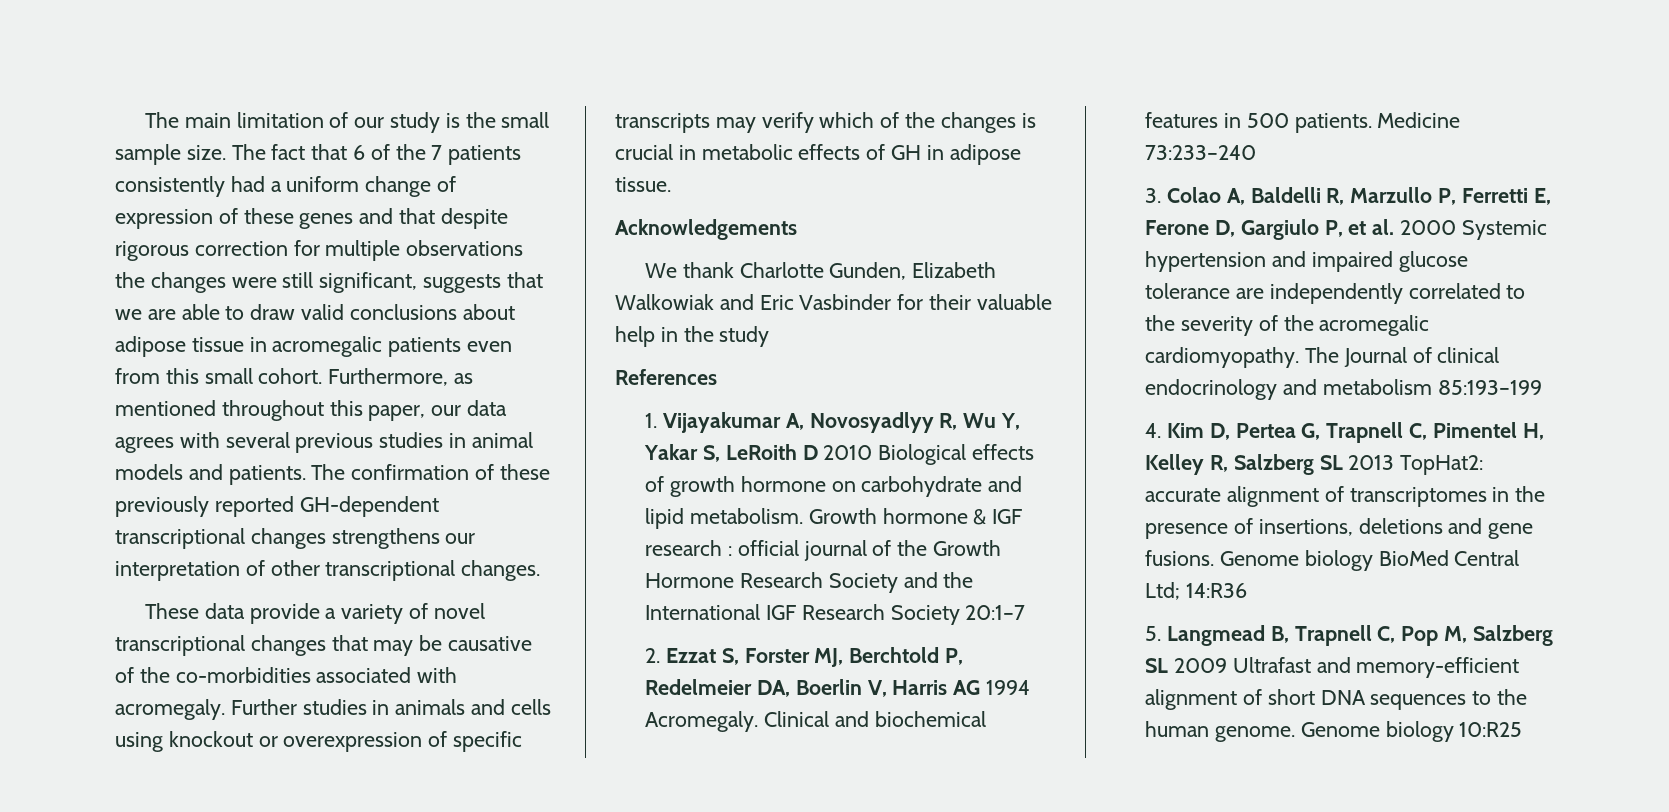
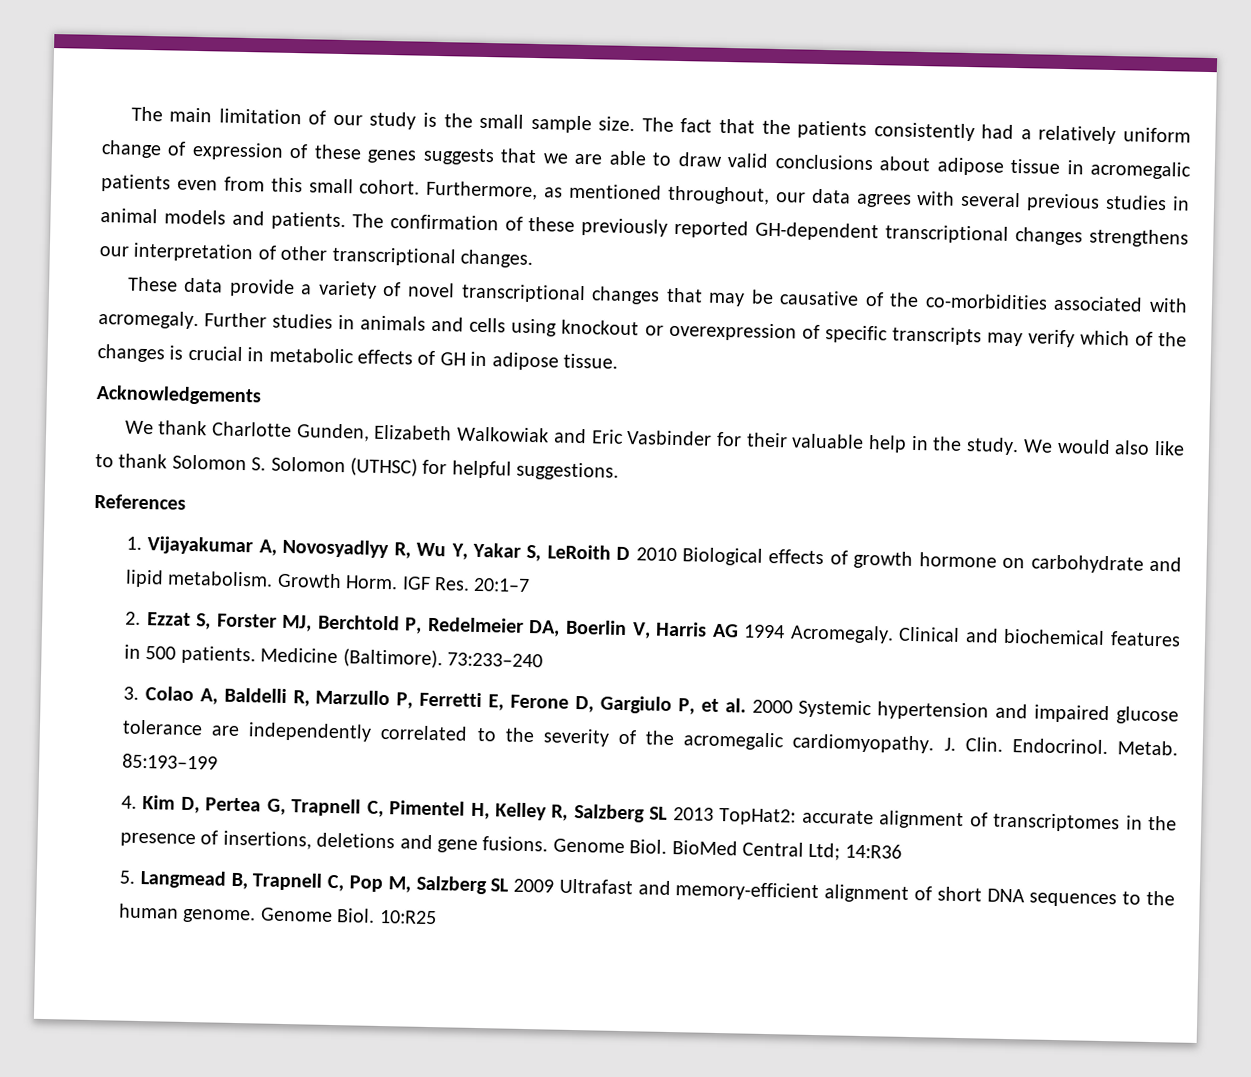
[353,144,443,160] 6 of the 7 -> [761,119,791,135] the
(282, 186) none -> [1038,125,1117,145] relatively
[359,208,508,229] [115,240,524,261] [115,272,418,293] and that despite rigorous correction for multiple observations the changes were still significant, -> (418, 156) none
[221,400,426,421] throughout this paper, -> [666,185,770,205] throughout,
[719,326,770,347] study -> [966,437,1185,456] [95,453,620,481] study. We would also like to thank Solomon S. Solomon (UTHSC) for helpful suggestions.
[882,508,1023,525] [645,540,1002,561] [645,572,974,593] [645,604,960,625] hormone & IGF research : official journal of the Growth Hormone Research Society and the International IGF Research Society -> [345,575,470,591] Horm. IGF Res.
(1461, 120) none -> [342,648,443,669] (Baltimore).
[1305,347,1500,367] [1145,379,1432,400] The Journal of clinical endocrinology and metabolism -> [943,737,1178,756] J. Clin. Endocrinol. Metab.
[1304,550,1373,571] biology -> [629,839,668,854] Biol.
[1385,721,1454,742] biology -> [336,908,376,923] Biol.

